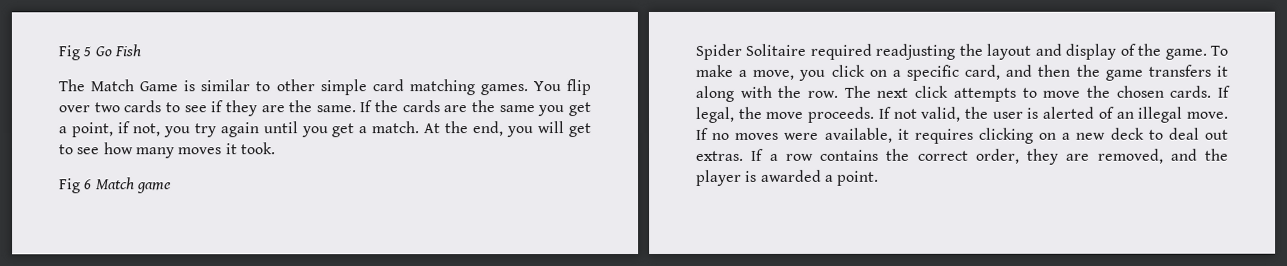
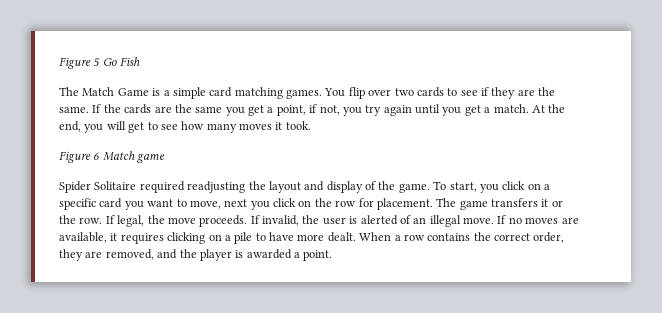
[58,45,80,61] Fig -> [59,57,91,69] Figure
[200,79,315,92] similar to other -> [163,90,170,96] a
[59,178,81,194] Fig -> [59,151,91,163] Figure
[695,64,795,80] make a move, -> [449,182,477,192] start,
[964,64,1228,81] [695,85,1212,102] card, and then the game transfers it along with the row. The next click attempts to move the chosen cards. -> [99,198,563,210] [59,215,103,224] card you want to move, next you click on the row for placement. The game transfers it or the row.
[892,106,961,122] not valid, -> [262,215,299,226] invalid,
[783,132,820,140] were -> [561,217,579,224] are
[1075,127,1230,140] [696,148,765,161] new deck to deal out extras. If -> [234,232,392,244] pile to have more dealt. When

